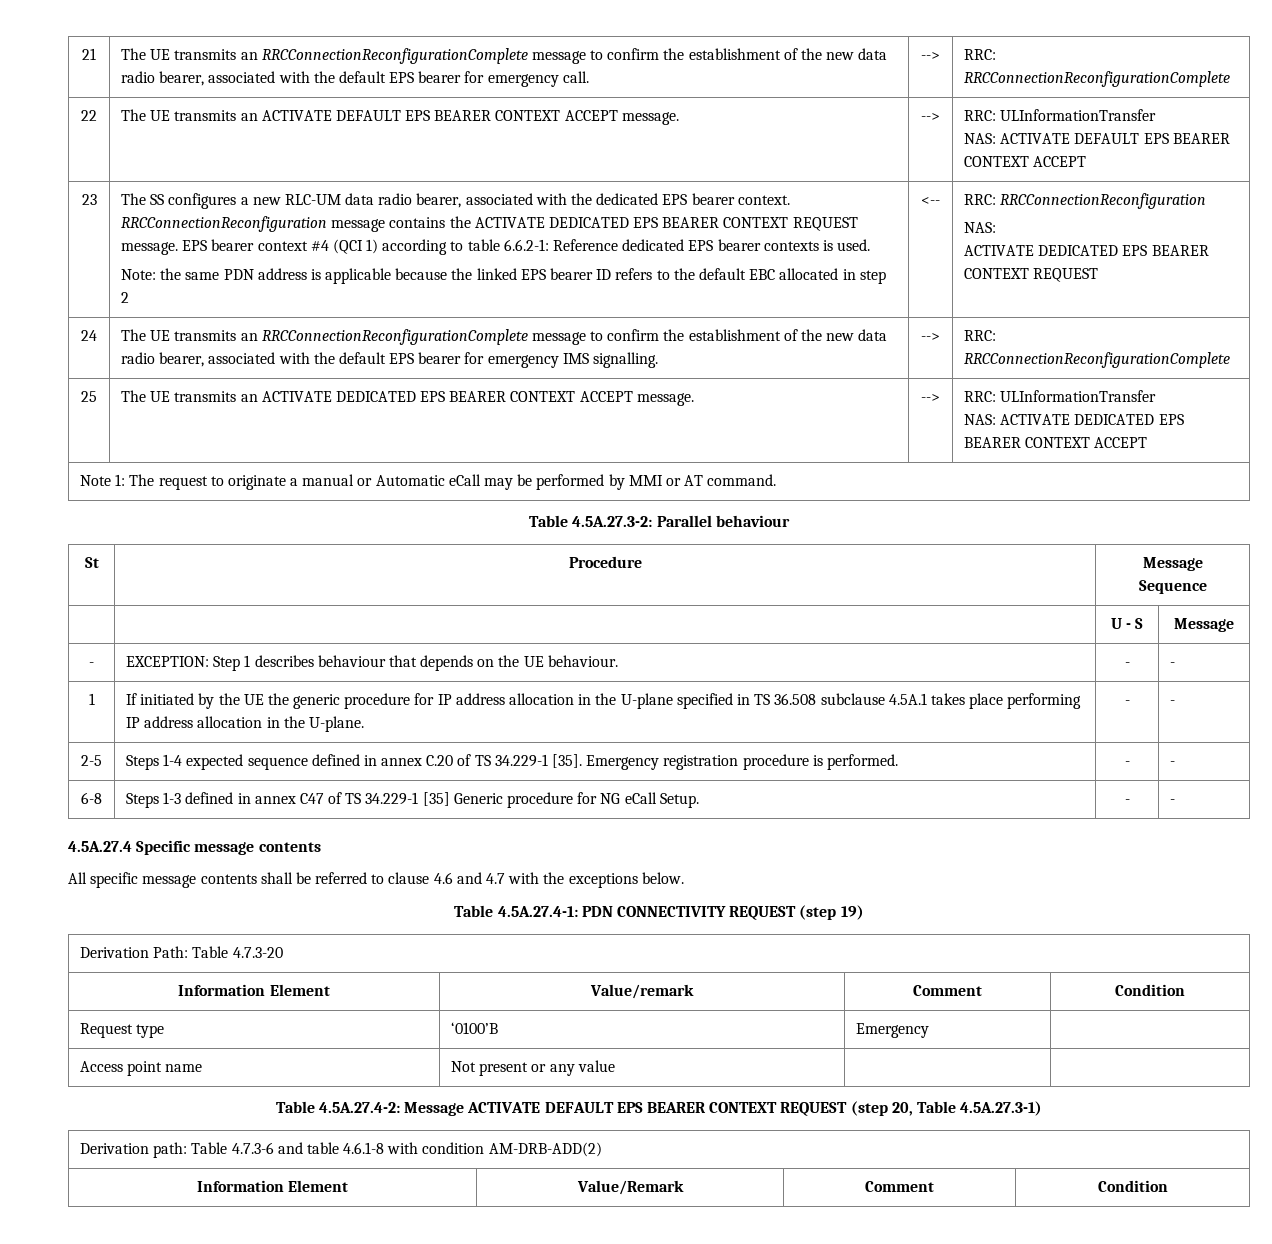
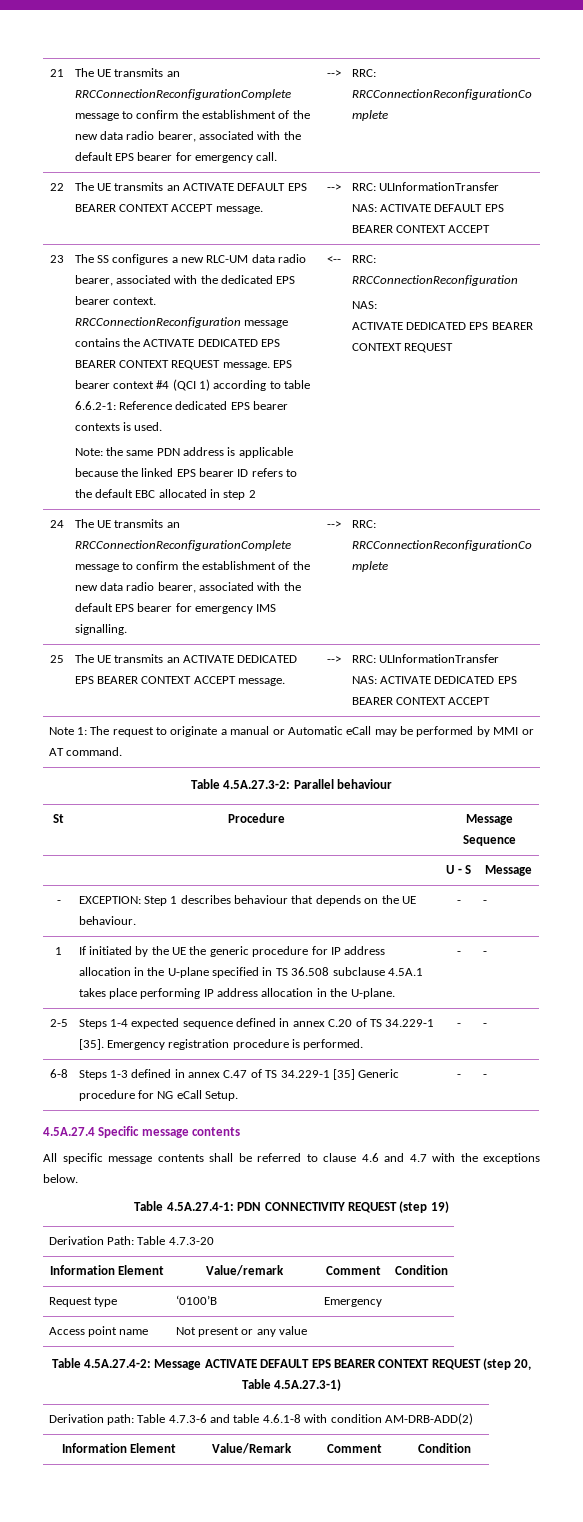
[299,793,324,804] C47 -> [223,1070,248,1078] C.47

